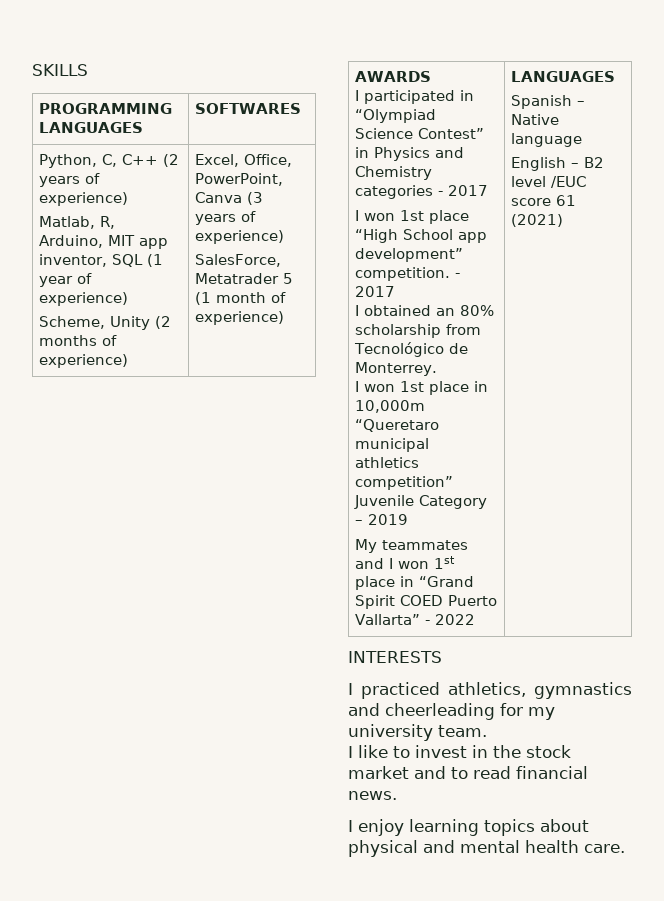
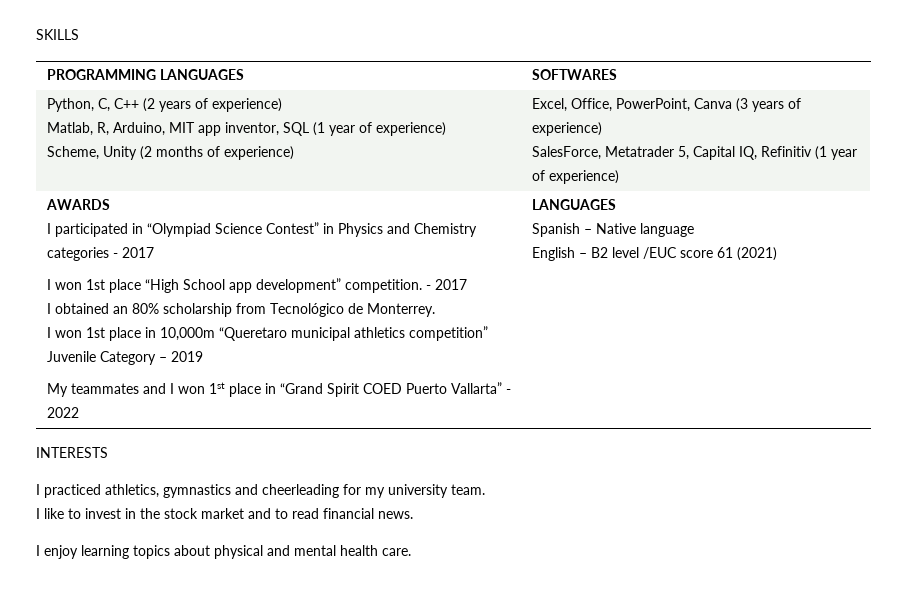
[283,273,294,284] [195,292,267,305] 5 (1 month -> [677,146,857,160] 5, Capital IQ, Refinitiv (1 year

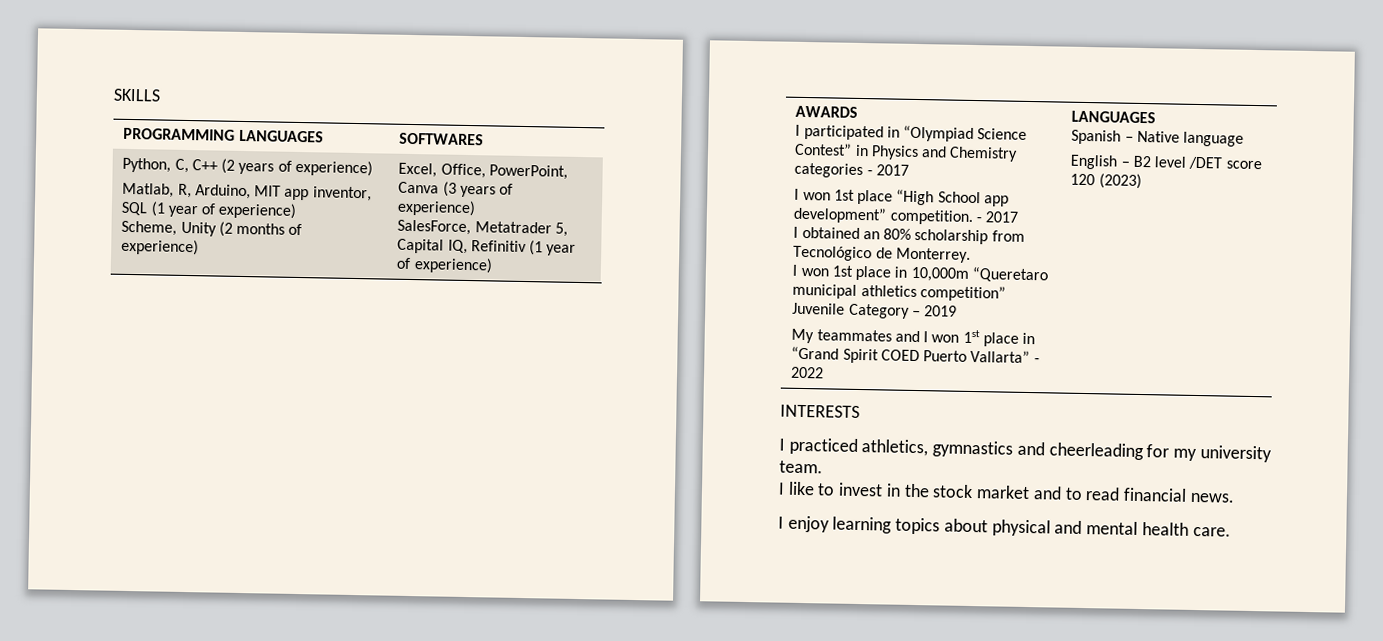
[642,247,777,261] /EUC score 61 (2021) -> [1188,156,1262,170] [1070,173,1142,189] /DET score 120 (2023)

